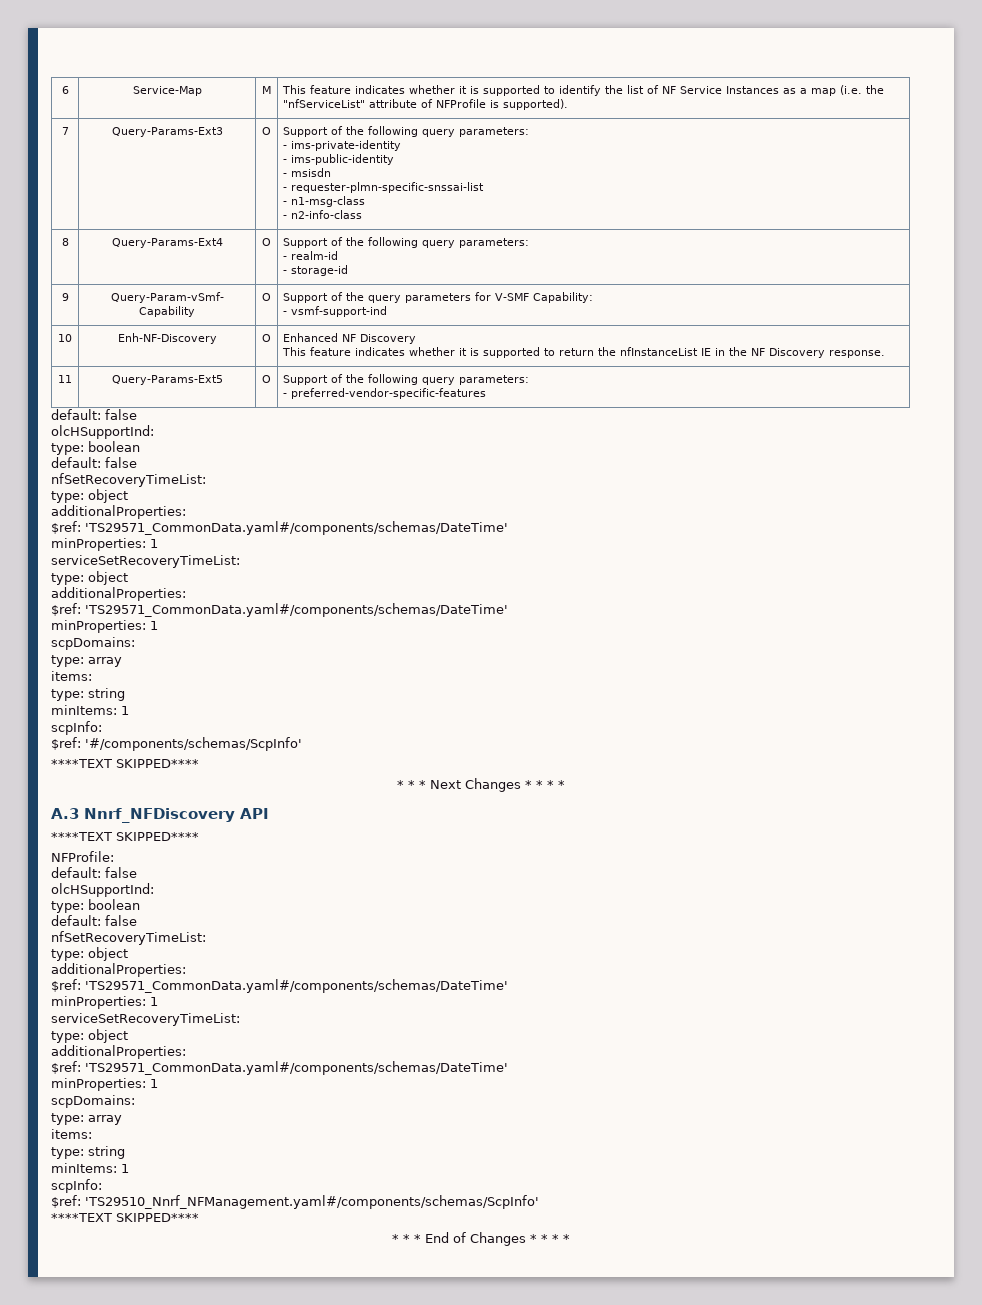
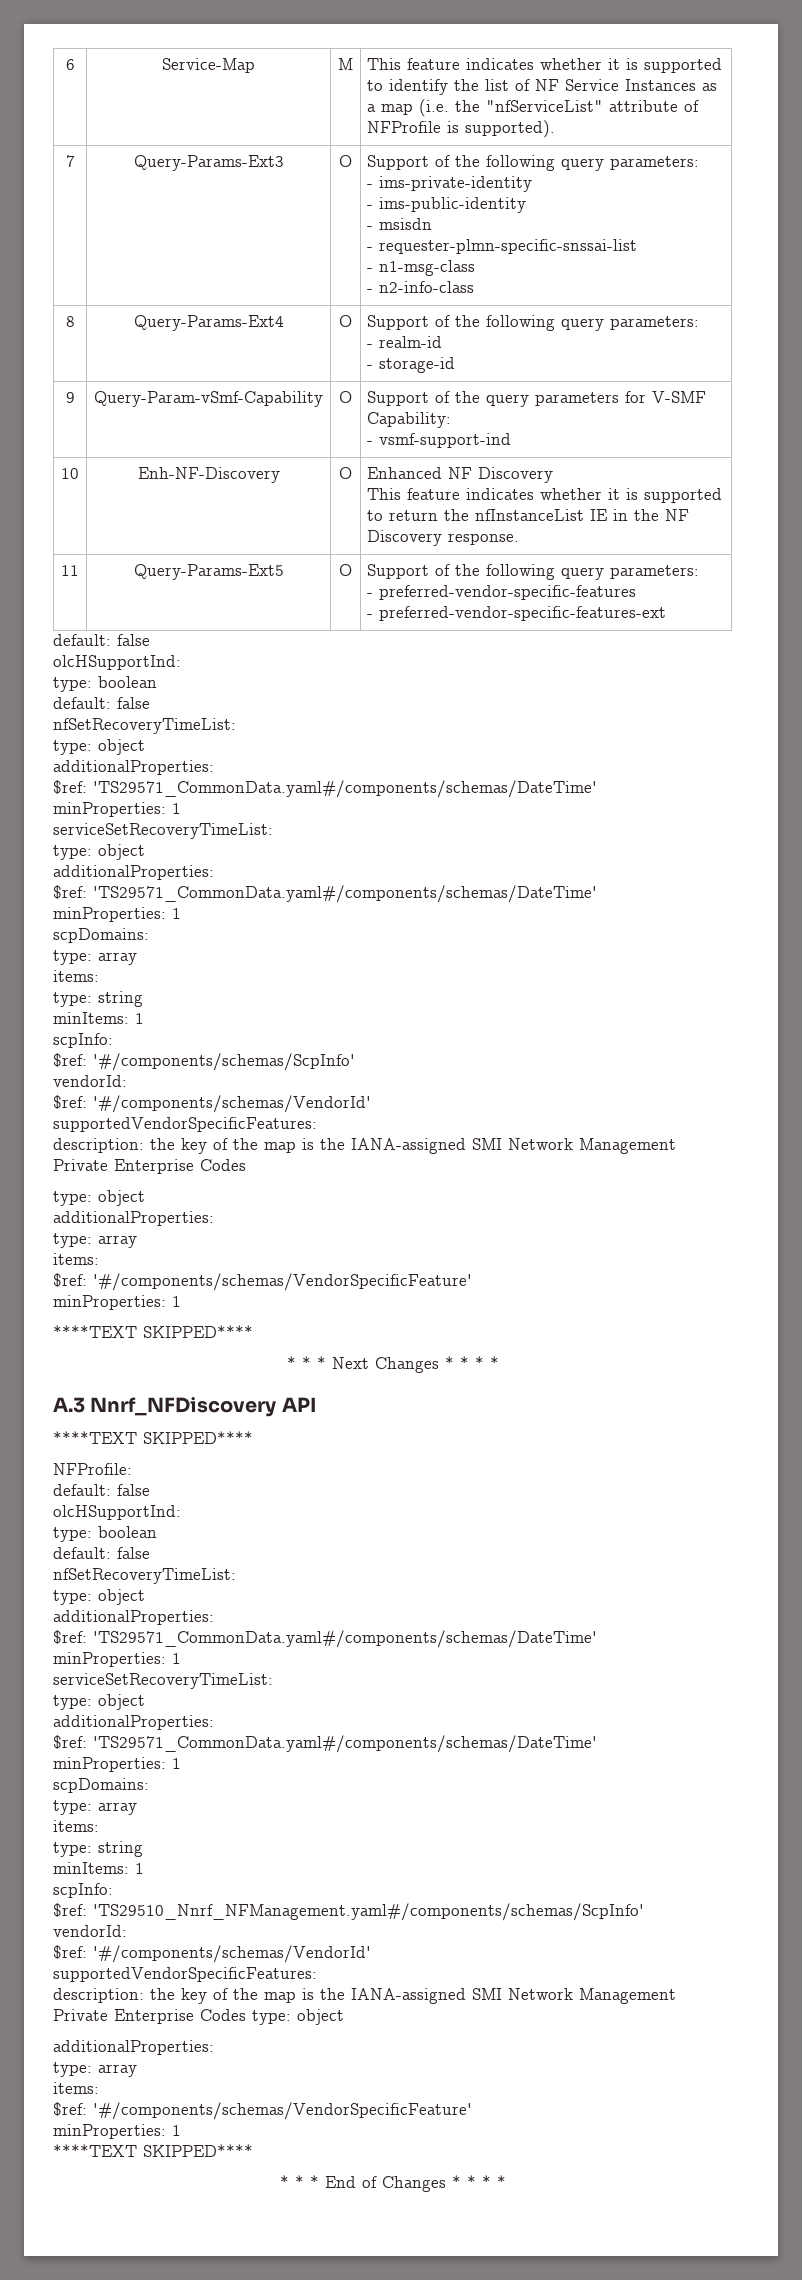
(487, 393) none -> [367,606,667,621] // - preferred-vendor-specific-features-ext
(302, 744) none -> [53,1075,127,1087] [53,1095,371,1113] [53,1117,317,1132] [53,1138,676,1154] [53,1159,246,1174] [53,1190,145,1206] [53,1211,214,1226] [53,1233,137,1248] [53,1253,99,1265] [53,1273,472,1291] [53,1295,181,1310] // vendorId: // $ref: '#/components/schemas/VendorId' // supportedVendorSpecificFeatures: // description: the key of the map is the IANA-assigned SMI Network Management Private Enterprise Codes // type: object // additionalProperties: // type: array // items: // $ref: '#/components/schemas/VendorSpecificFeature' // minProperties: 1
(539, 1202) none -> [53,1925,127,1937] [53,1945,371,1963] [53,1967,317,1982] [53,1988,676,2004] [53,2009,344,2025] [53,2040,214,2055] [53,2062,137,2077] [53,2082,99,2094] [53,2102,472,2120] [53,2124,181,2139] // vendorId: // $ref: '#/components/schemas/VendorId' // supportedVendorSpecificFeatures: // description: the key of the map is the IANA-assigned SMI Network Management Private Enterprise Codes type: object // additionalProperties: // type: array // items: // $ref: '#/components/schemas/VendorSpecificFeature' // minProperties: 1

